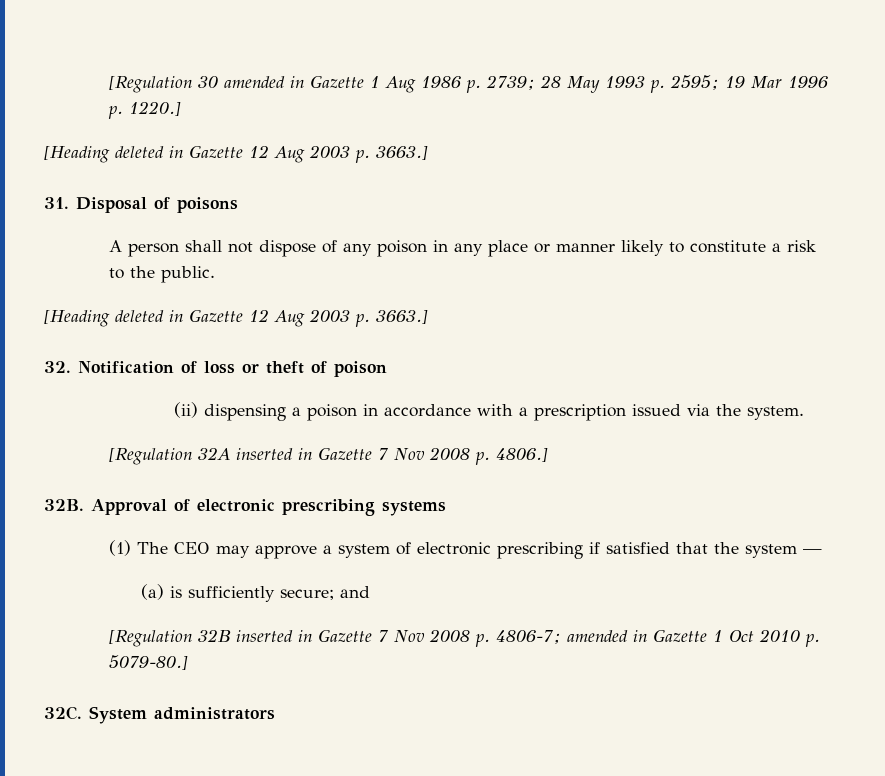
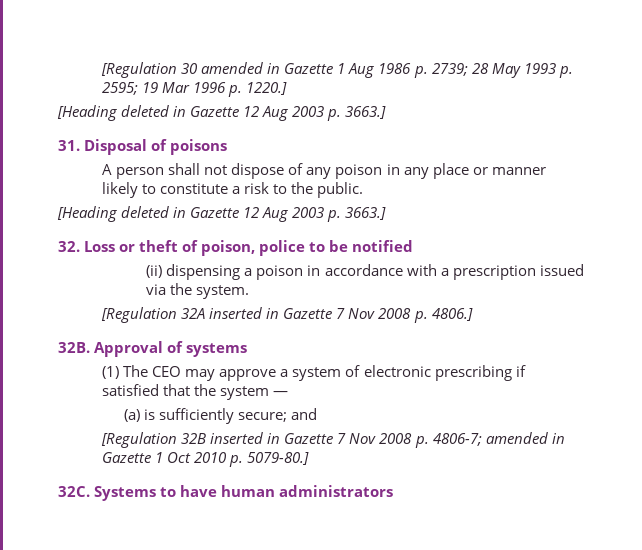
[78,361,387,377] Notification of loss or theft of poison -> [84,240,414,256] Loss or theft of poison, police to be notified
[197,499,375,516] electronic prescribing -> (184, 347) none
[89,706,147,724] System -> [94,485,276,501] Systems to have human

